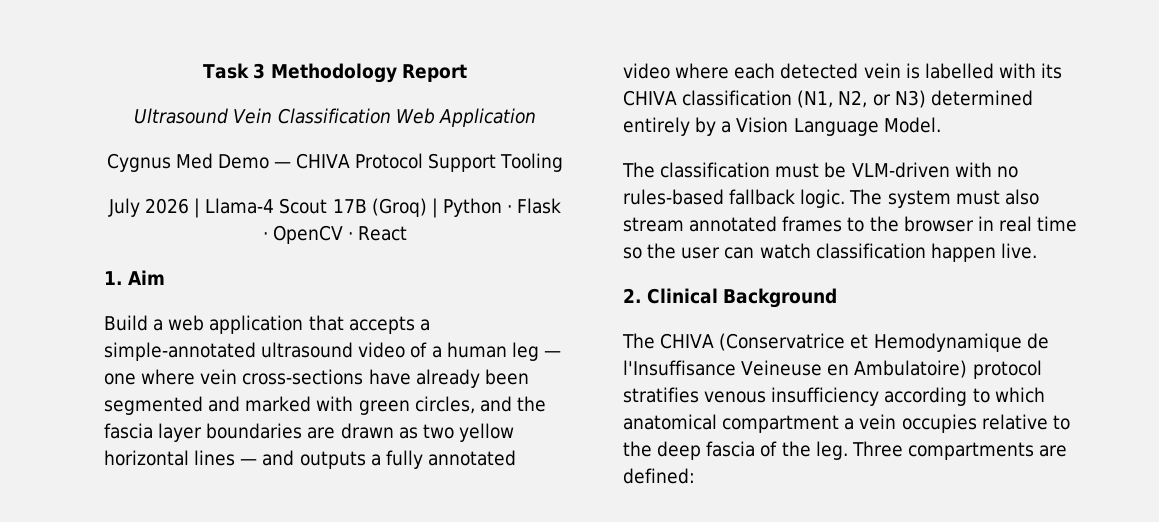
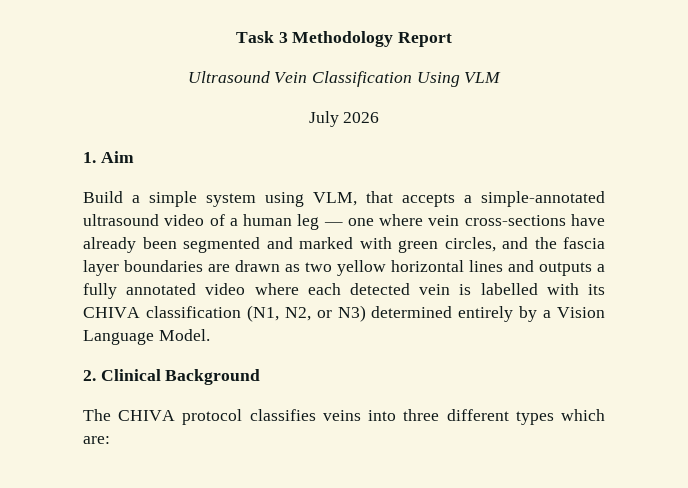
[395,108,536,127] [106,153,564,172] [107,198,562,218] [262,225,408,244] Web Application // Cygnus Med Demo — CHIVA Protocol Support Tooling // July 2026 | Llama-4 Scout 17B (Groq) | Python · Flask · OpenCV · React -> [416,72,502,87] [308,111,380,127] Using VLM // July 2026
[168,315,304,334] web application -> [149,191,357,207] simple system using VLM,
[240,459,258,465] — -> (503, 266) none
[622,162,1018,178] [623,189,1039,208] [623,216,1078,232] [623,243,1037,262] // The classification must be VLM-driven with no rules-based fallback logic. The system must also stream annotated frames to the browser in real time so the user can watch classification happen live. -> (210, 335) none
[719,333,1049,352] [623,360,1042,379] [623,387,1045,406] [623,414,1070,433] [623,441,1068,460] [623,468,695,484] (Conservatrice et Hemodynamique de l'Insuffisance Veineuse en Ambulatoire) protocol stratifies venous insufficiency according to which anatomical compartment a vein occupies relative to the deep fascia of the leg. Three compartments are defined: -> [182,409,605,425] [83,436,110,444] protocol classifies veins into three different types which are:

